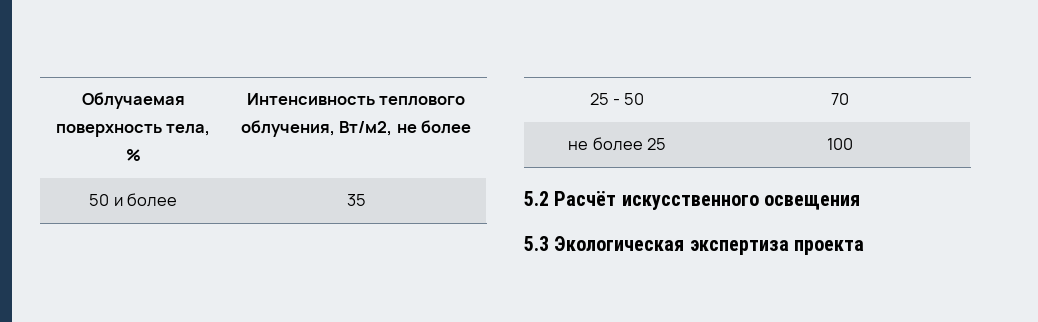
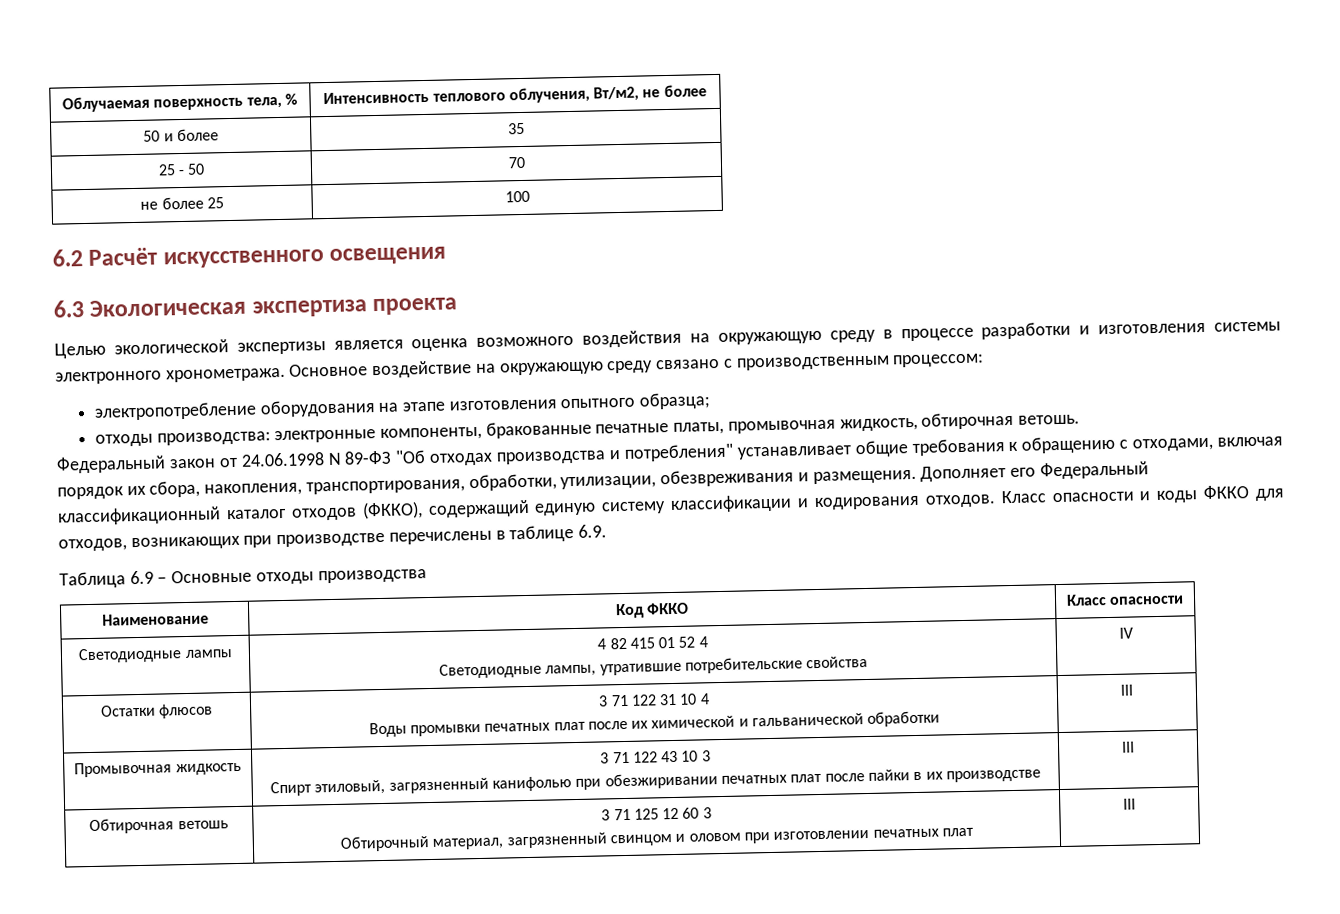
[524,191,549,206] 5.2 -> [52,249,83,267] 6.2
[524,236,549,251] 5.3 -> [53,300,84,318] 6.3
(865, 247) none -> [54,321,1281,359] [55,353,985,385] [93,392,712,421] [94,411,1081,447] [56,435,1284,474] [57,461,1149,500] [57,485,1285,526] [58,524,608,552] [59,569,427,589] [101,612,209,626] [615,602,690,619] [1065,594,1185,606] [78,647,233,664] [597,636,708,650] [438,655,869,679] [1118,627,1134,639] [100,703,214,719] [598,693,710,707] [368,710,941,738] [1120,684,1134,696] [74,761,242,778] [600,750,711,764] [270,769,1041,797] [1121,741,1135,753] [89,817,229,835] [601,807,712,821] [340,827,974,852] [1123,798,1136,810] // Целью экологической экспертизы является оценка возможного воздействия на окружающую среду в процессе разработки и изготовления системы электронного хронометража. Основное воздействие на окружающую среду связано с производственным процессом: // электропотребление оборудования на этапе изготовления опытного образца; // отходы производства: электронные компоненты, бракованные печатные платы, промывочная жидкость, обтирочная ветошь. // Федеральный закон от 24.06.1998 N 89-ФЗ "Об отходах производства и потребления" устанавливает общие требования к обращению с отходами, включая порядок их сбора, накопления, транспортирования, обработки, утилизации, обезвреживания и размещения. Дополняет его Федеральный классификационный каталог отходов (ФККО), содержащий единую систему классификации и кодирования отходов. Класс опасности и коды ФККО для отходов, возникающих при производстве перечислены в таблице 6.9. // Таблица 6.9 – Основные отходы производства // Наименование | Код ФККО | Класс опасности // Светодиодные лампы | 4 82 415 01 52 4 // Светодиодные лампы, утратившие потребительские свойства | IV // Остатки флюсов | 3 71 122 31 10 4 // Воды промывки печатных плат после их химической и гальванической обработки | III // Промывочная жидкость | 3 71 122 43 10 3 // Спирт этиловый, загрязненный канифолью при обезжиривании печатных плат после пайки в их производстве | III // Обтирочная ветошь | 3 71 125 12 60 3 // Обтирочный материал, загрязненный свинцом и оловом при изготовлении печатных плат | III

